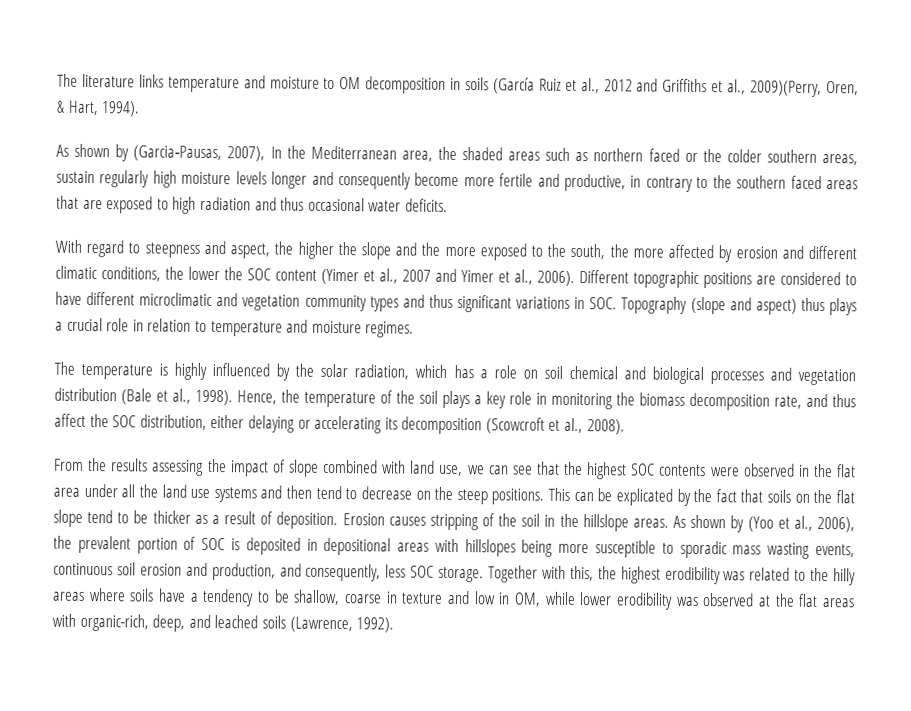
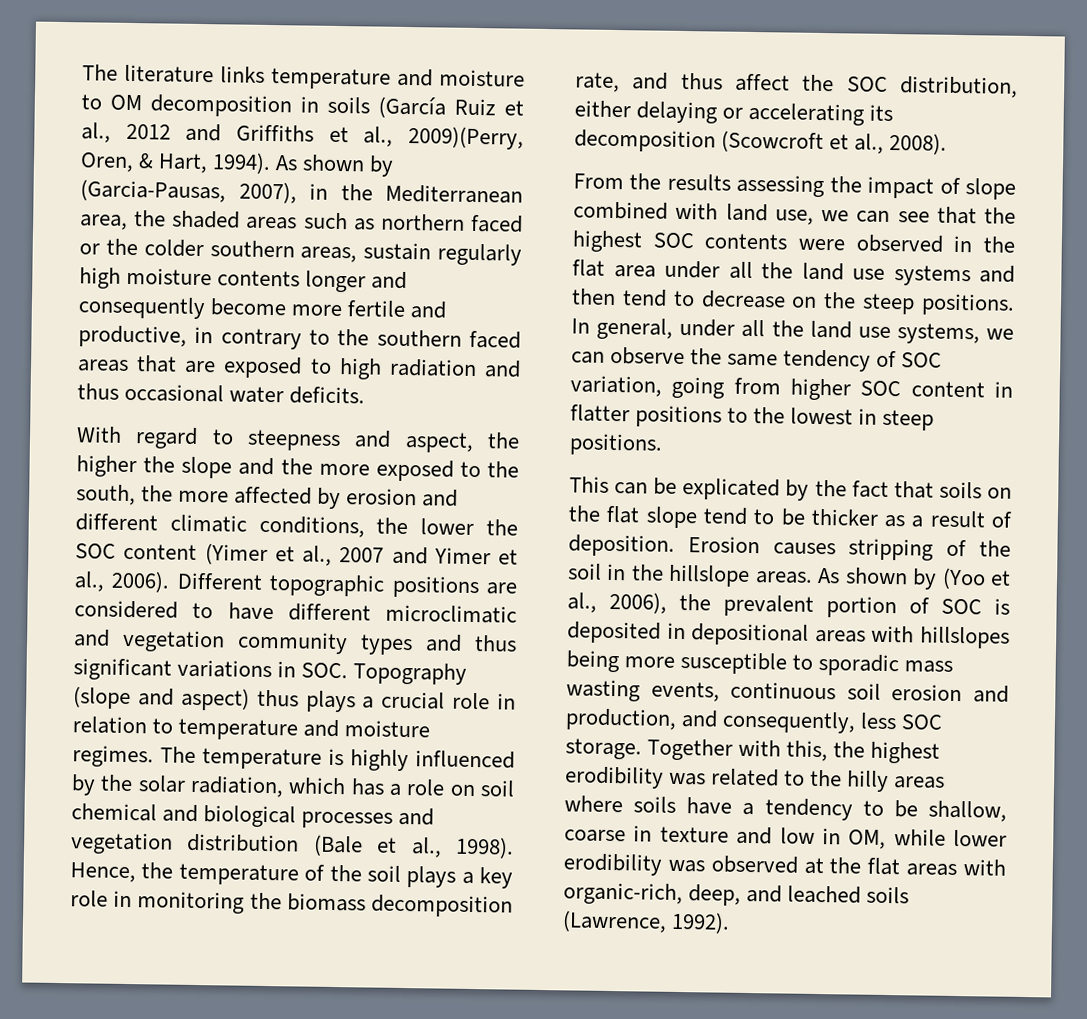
(141, 109) // -> (272, 163) none
[270,146,282,159] In -> [309,183,328,200] in
[235,171,267,185] levels -> [217,270,301,287] contents
(415, 329) // -> (154, 756) none
(545, 496) none -> [571,317,1014,345] [571,346,943,372] [570,375,1013,401] [570,404,935,431] [569,433,663,456] In general, under all the land use systems, we can observe the same tendency of SOC variation, going from higher SOC content in flatter positions to the lowest in steep positions. //

